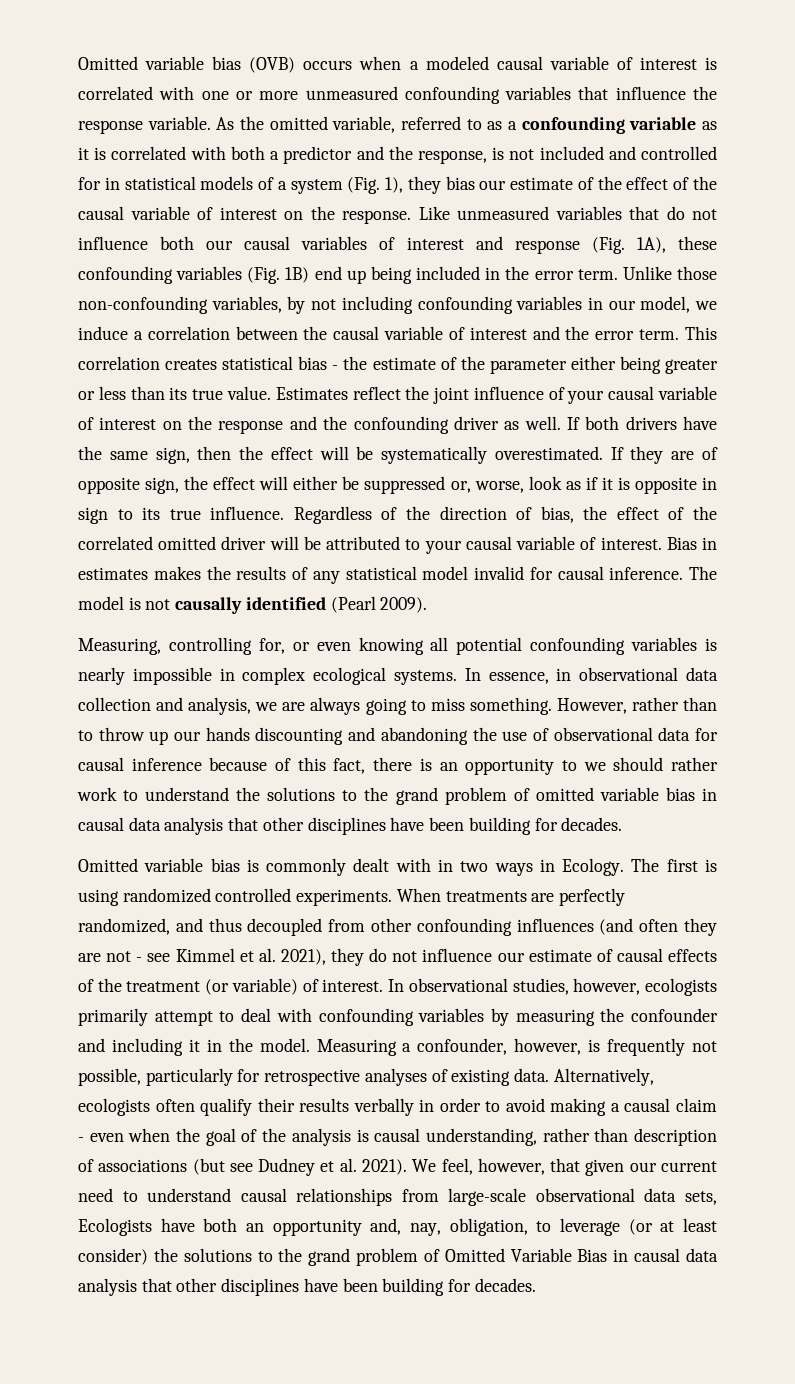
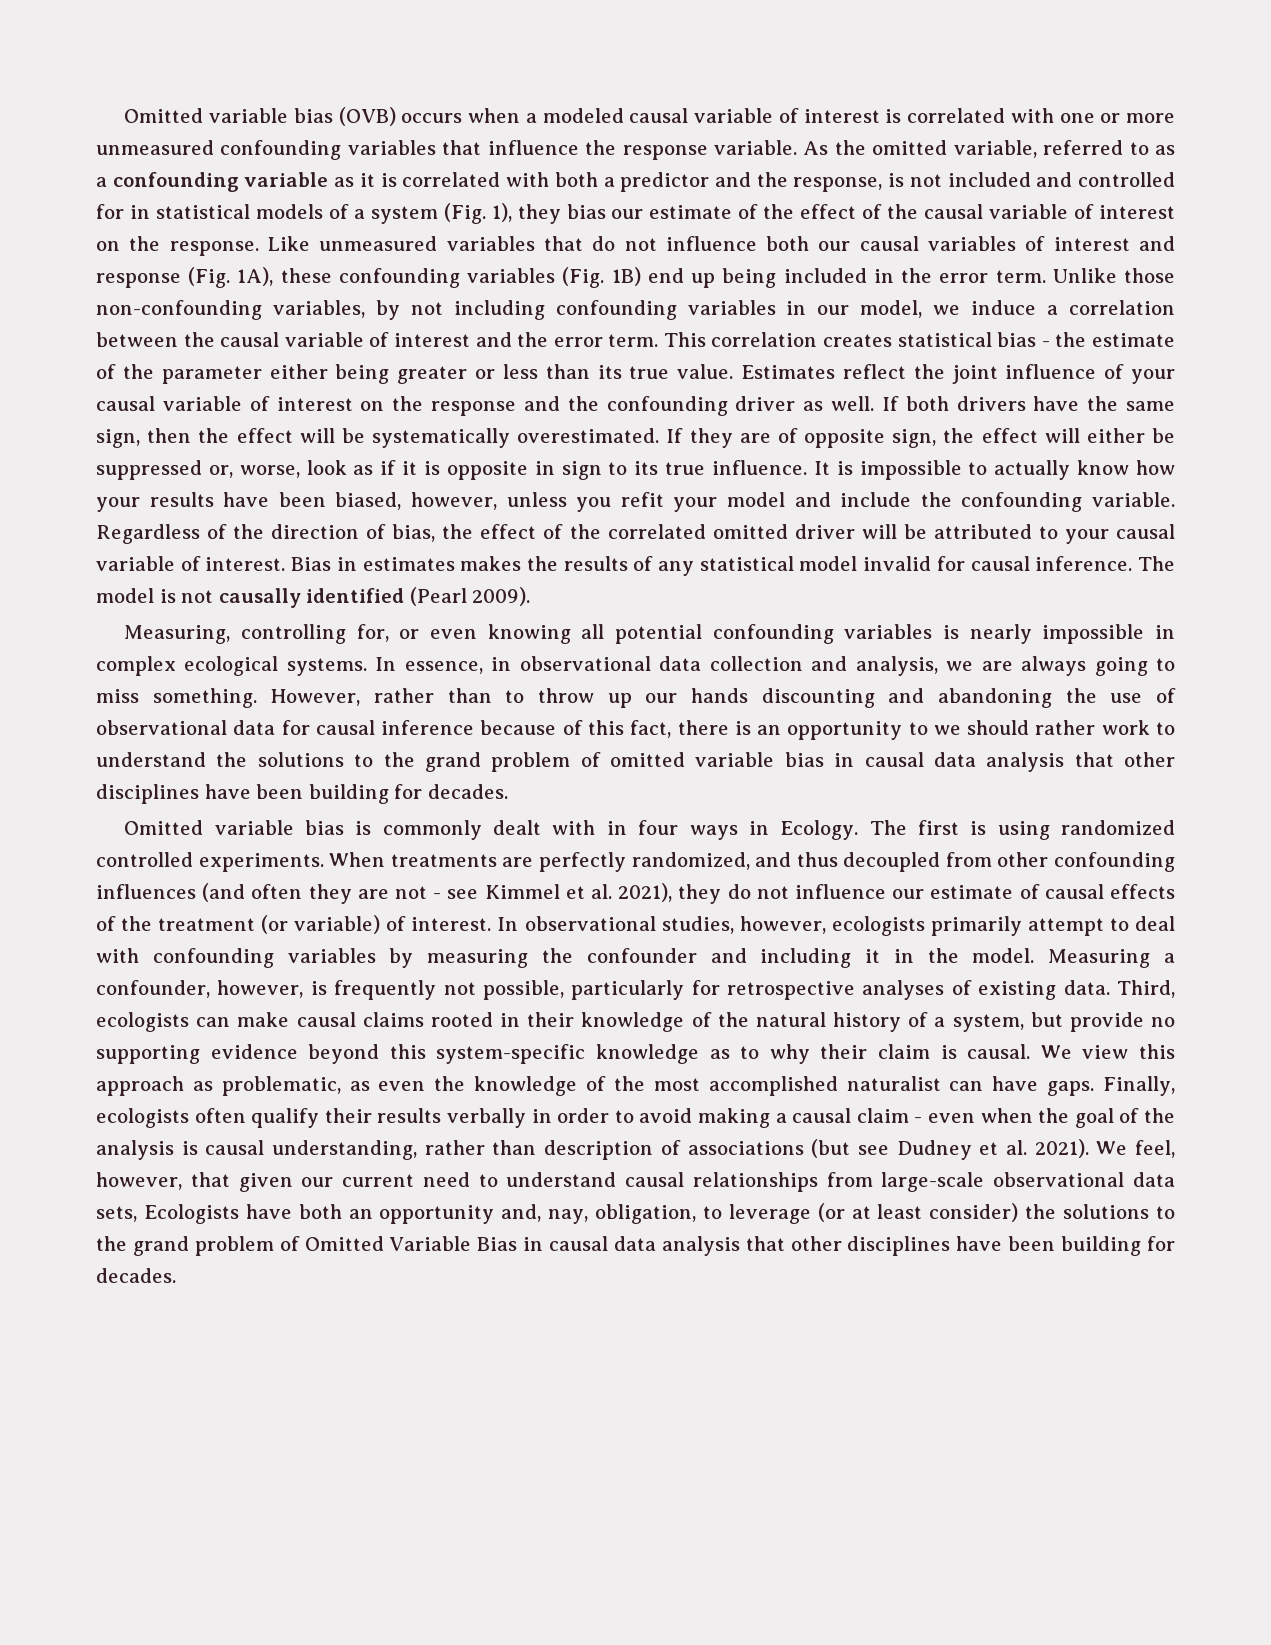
(285, 513) none -> [813,460,1176,480] [96,492,1176,512] It is impossible to actually know how your results have been biased, however, unless you refit your model and include the confounding variable.
[460,861,489,872] two -> [638,820,679,835] four
[553,1068,654,1086] Alternatively, -> [1117,980,1175,998] [96,1012,1175,1032] [96,1044,1175,1064] [96,1076,1175,1096] Third, ecologists can make causal claims rooted in their knowledge of the natural history of a system, but provide no supporting evidence beyond this system-specific knowledge as to why their claim is causal. We view this approach as problematic, as even the knowledge of the most accomplished naturalist can have gaps. Finally,

